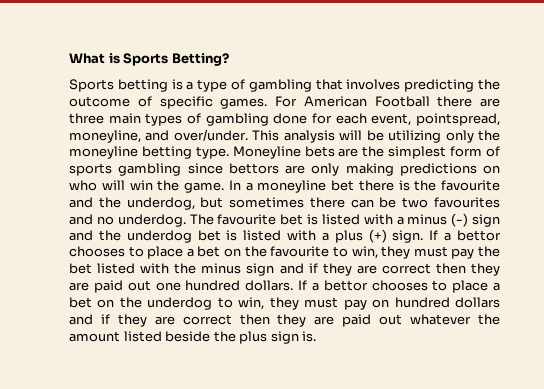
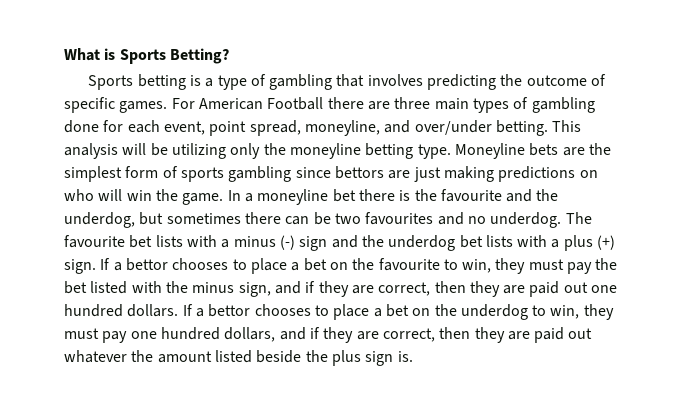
[416,113,500,126] [69,129,248,143] pointspread, moneyline, and over/under. -> [209,120,548,136] point spread, moneyline, and over/under betting.
[311,163,340,176] only -> [413,167,441,182] just
[307,214,360,225] is listed -> [155,235,183,247] lists
[226,230,282,241] is listed -> [485,235,513,247] lists
[246,263,431,276] sign and if they are correct -> [238,281,431,297] sign, and if they are correct,
[372,297,500,308] [69,314,232,327] on hundred dollars and if they are correct -> [130,327,435,343] one hundred dollars, and if they are correct,

